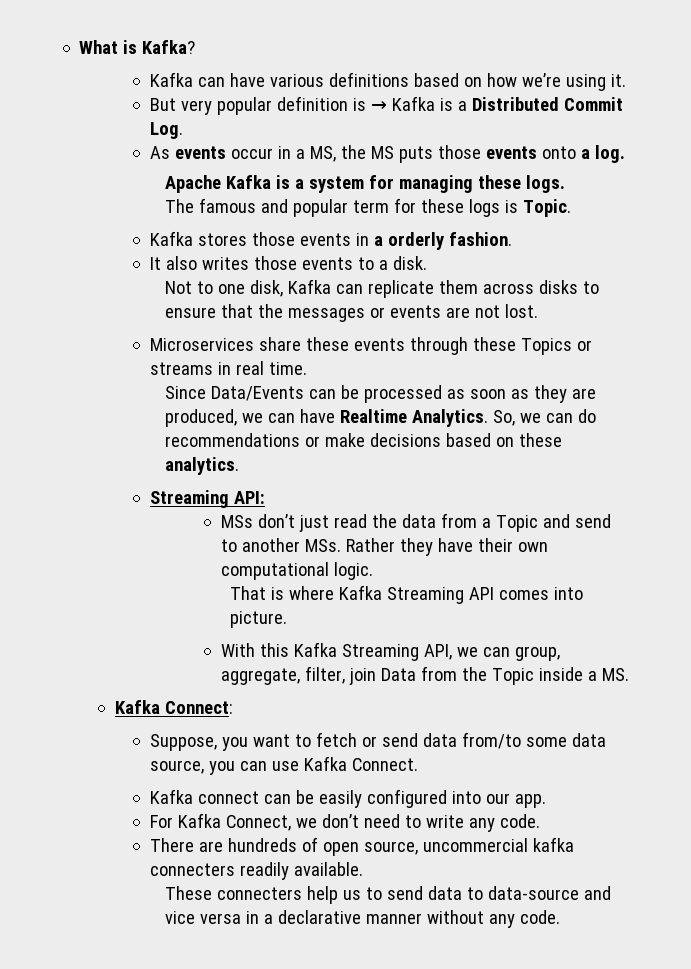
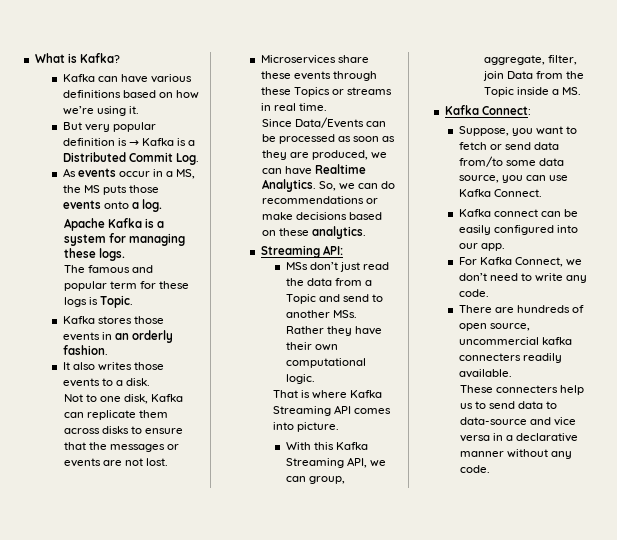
[374,236,384,246] a -> [114,333,129,340] an

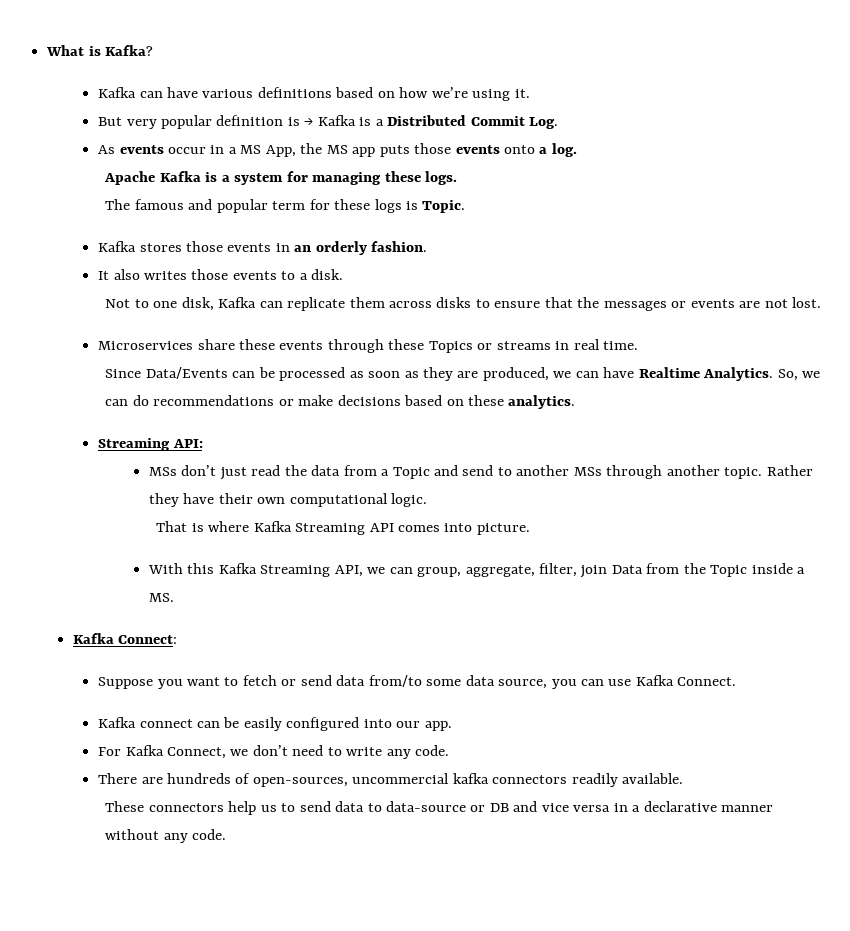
[176,169,196,179] MS, -> [240,145,296,157] MS App,
(100, 189) none -> [352,147,376,157] app
[332,310,357,318] MSs. -> [573,465,763,479] MSs through another topic.
[458,126,509,136] Suppose, -> [98,677,154,689] Suppose
[458,323,530,331] open source, -> [252,777,348,787] open-sources,
[458,353,521,361] connecters -> [492,775,568,784] connectors
[495,385,558,393] connecters -> [148,803,224,812] connectors
(527, 421) none -> [470,803,509,812] or DB

